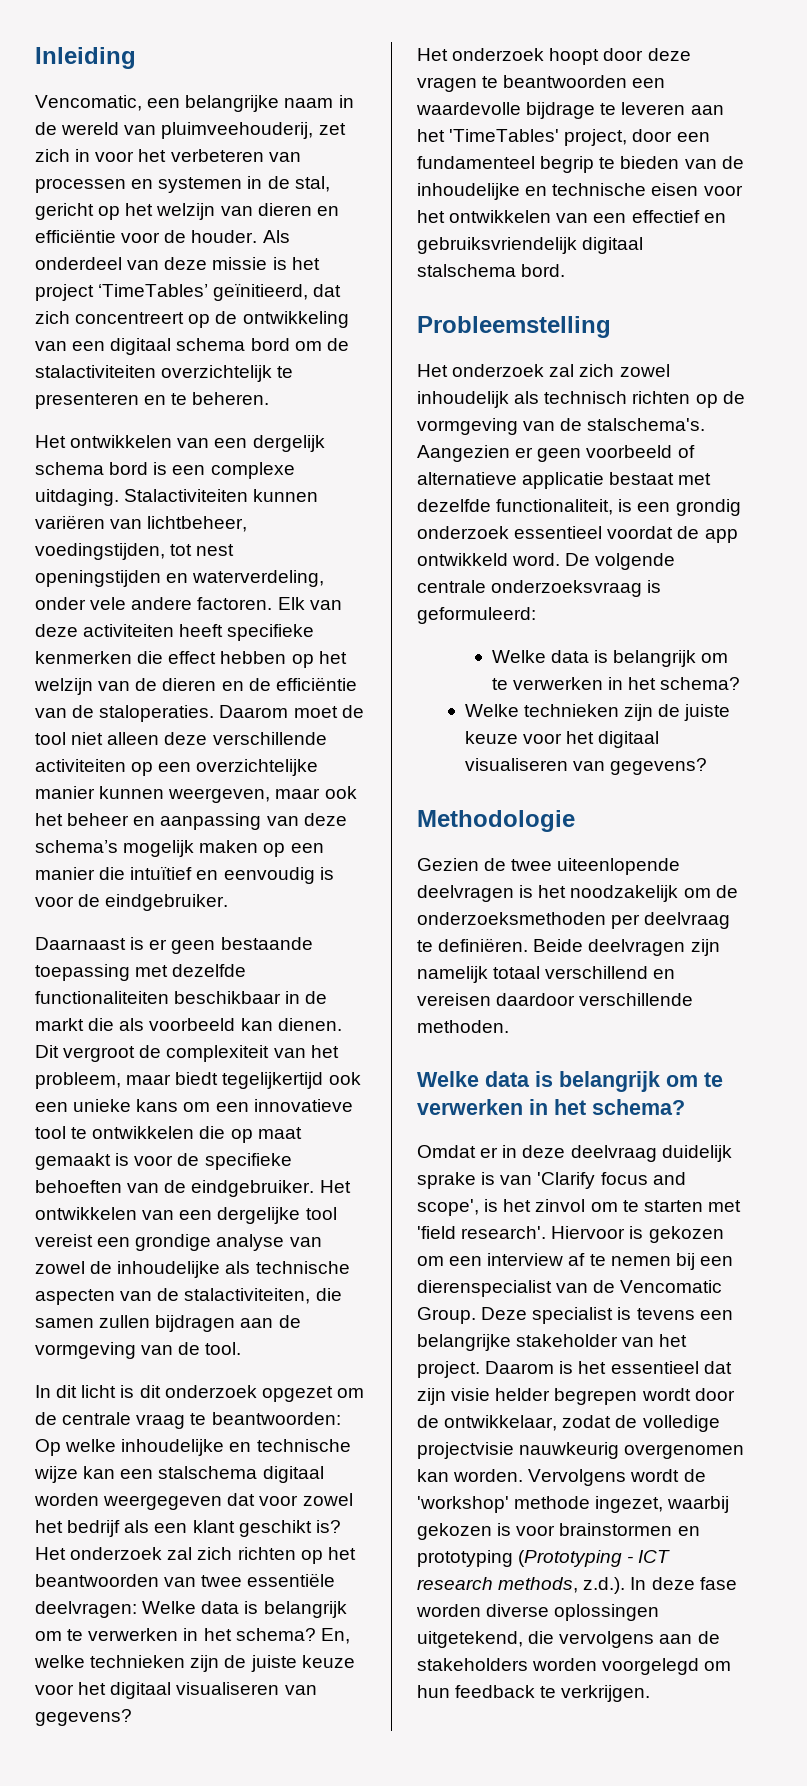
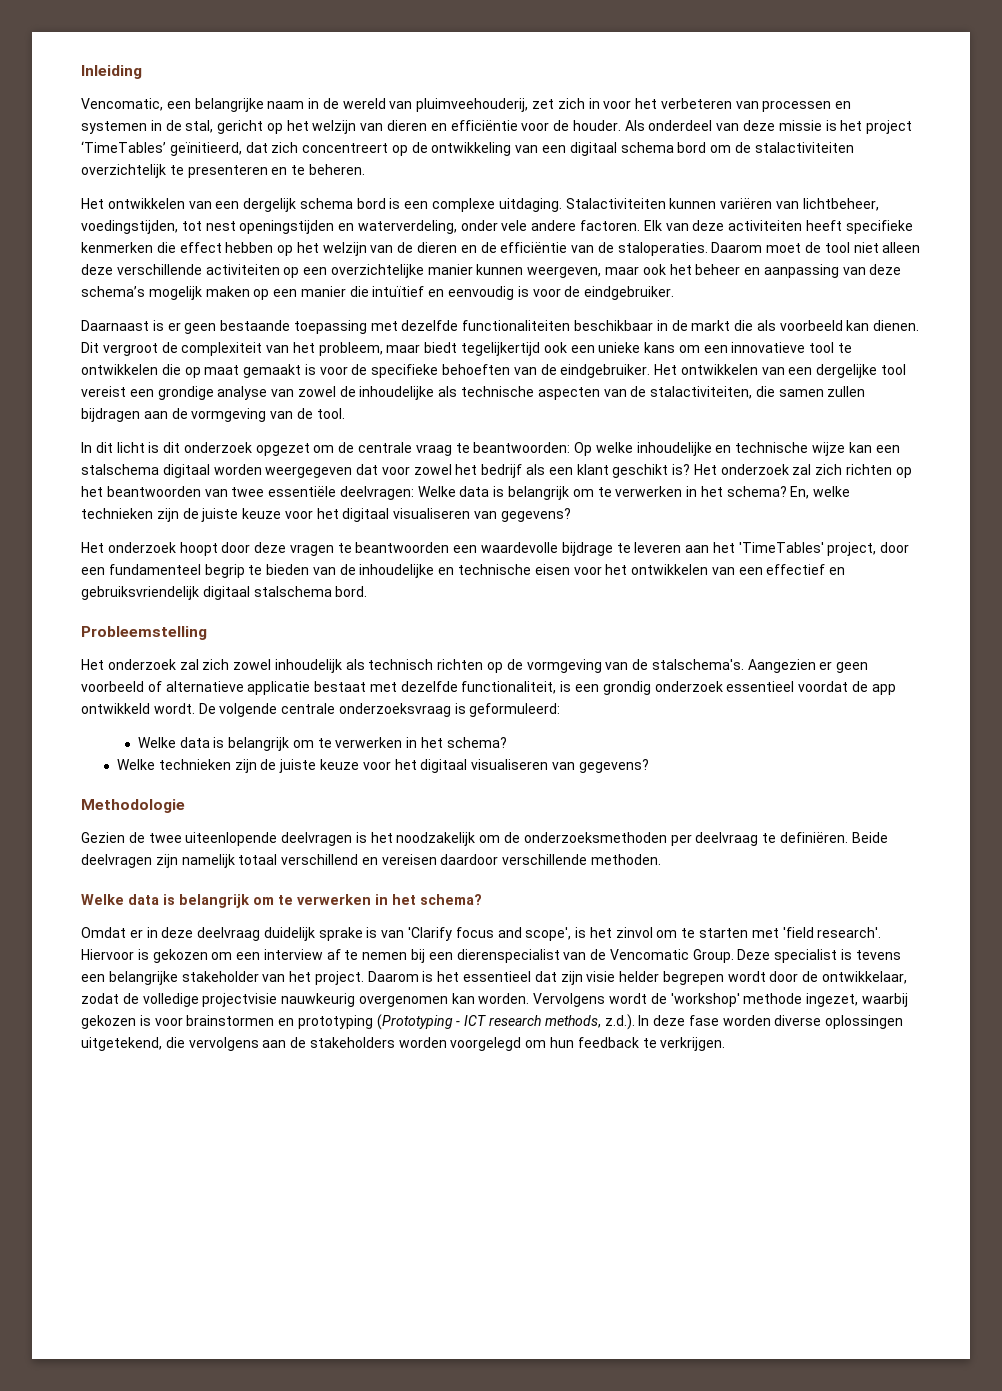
[512,553,561,566] word. -> [153,703,195,714] wordt.

